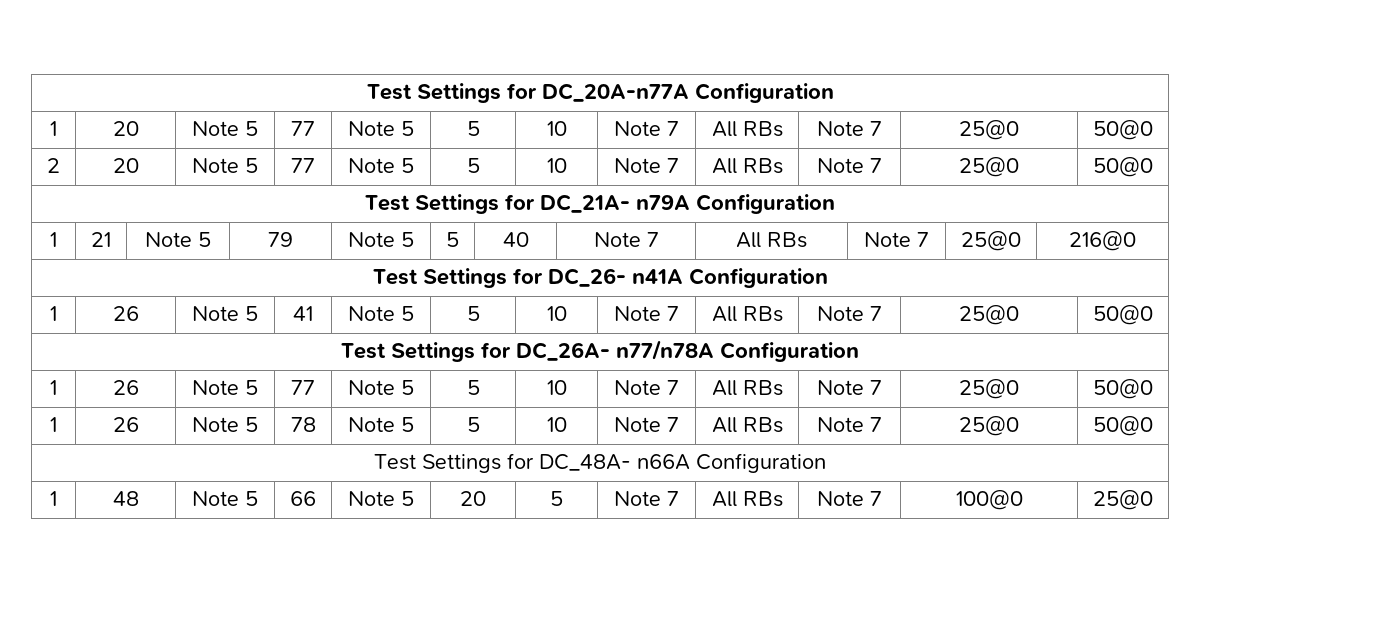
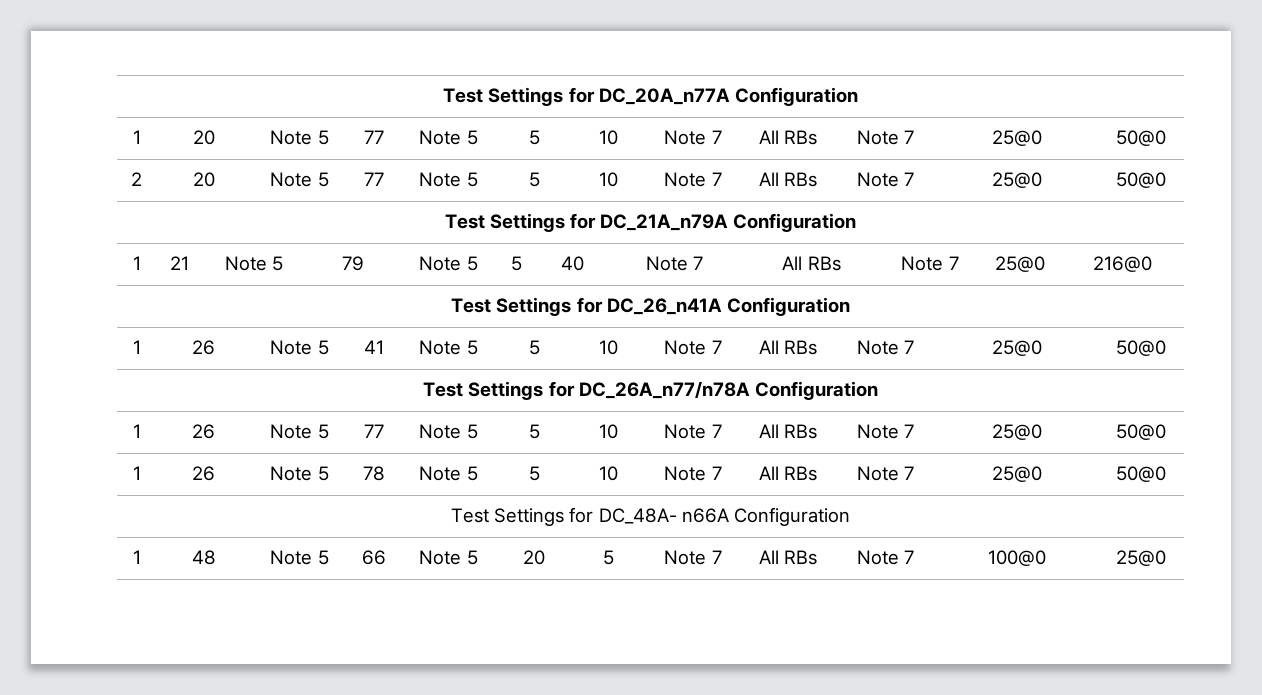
[366,83,689,103] Test Settings for DC_20A-n77A -> [443,87,730,106] Test Settings for DC_20A_n77A
[540,194,690,213] DC_21A- n79A -> [600,214,729,231] DC_21A_n79A
[547,268,683,287] DC_26- n41A -> [606,298,722,315] DC_26_n41A
[516,340,714,361] DC_26A- n77/n78A -> [578,381,750,399] DC_26A_n77/n78A

